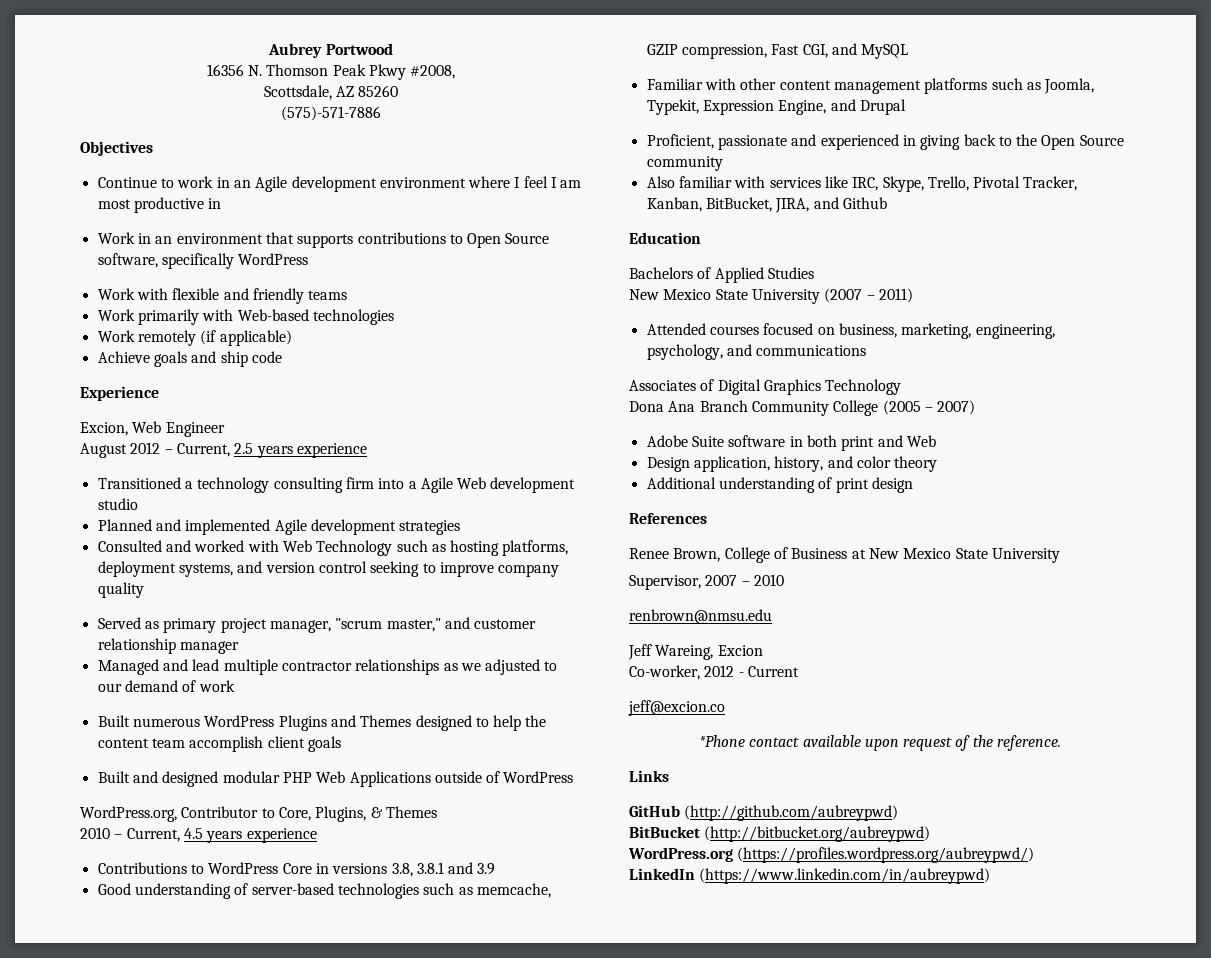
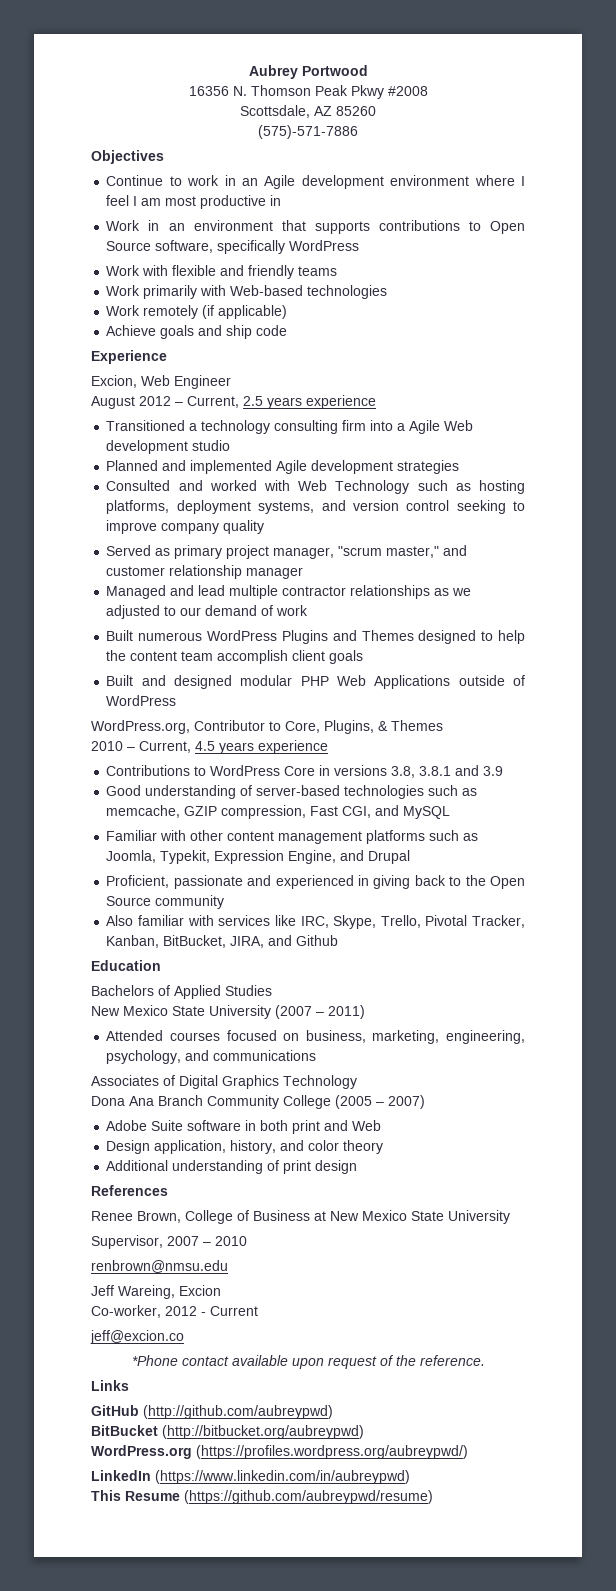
[410,65,456,79] #2008, -> [387,86,428,96] #2008
(991, 876) none -> [91,1490,433,1504] // This Resume (https://github.com/aubreypwd/resume)

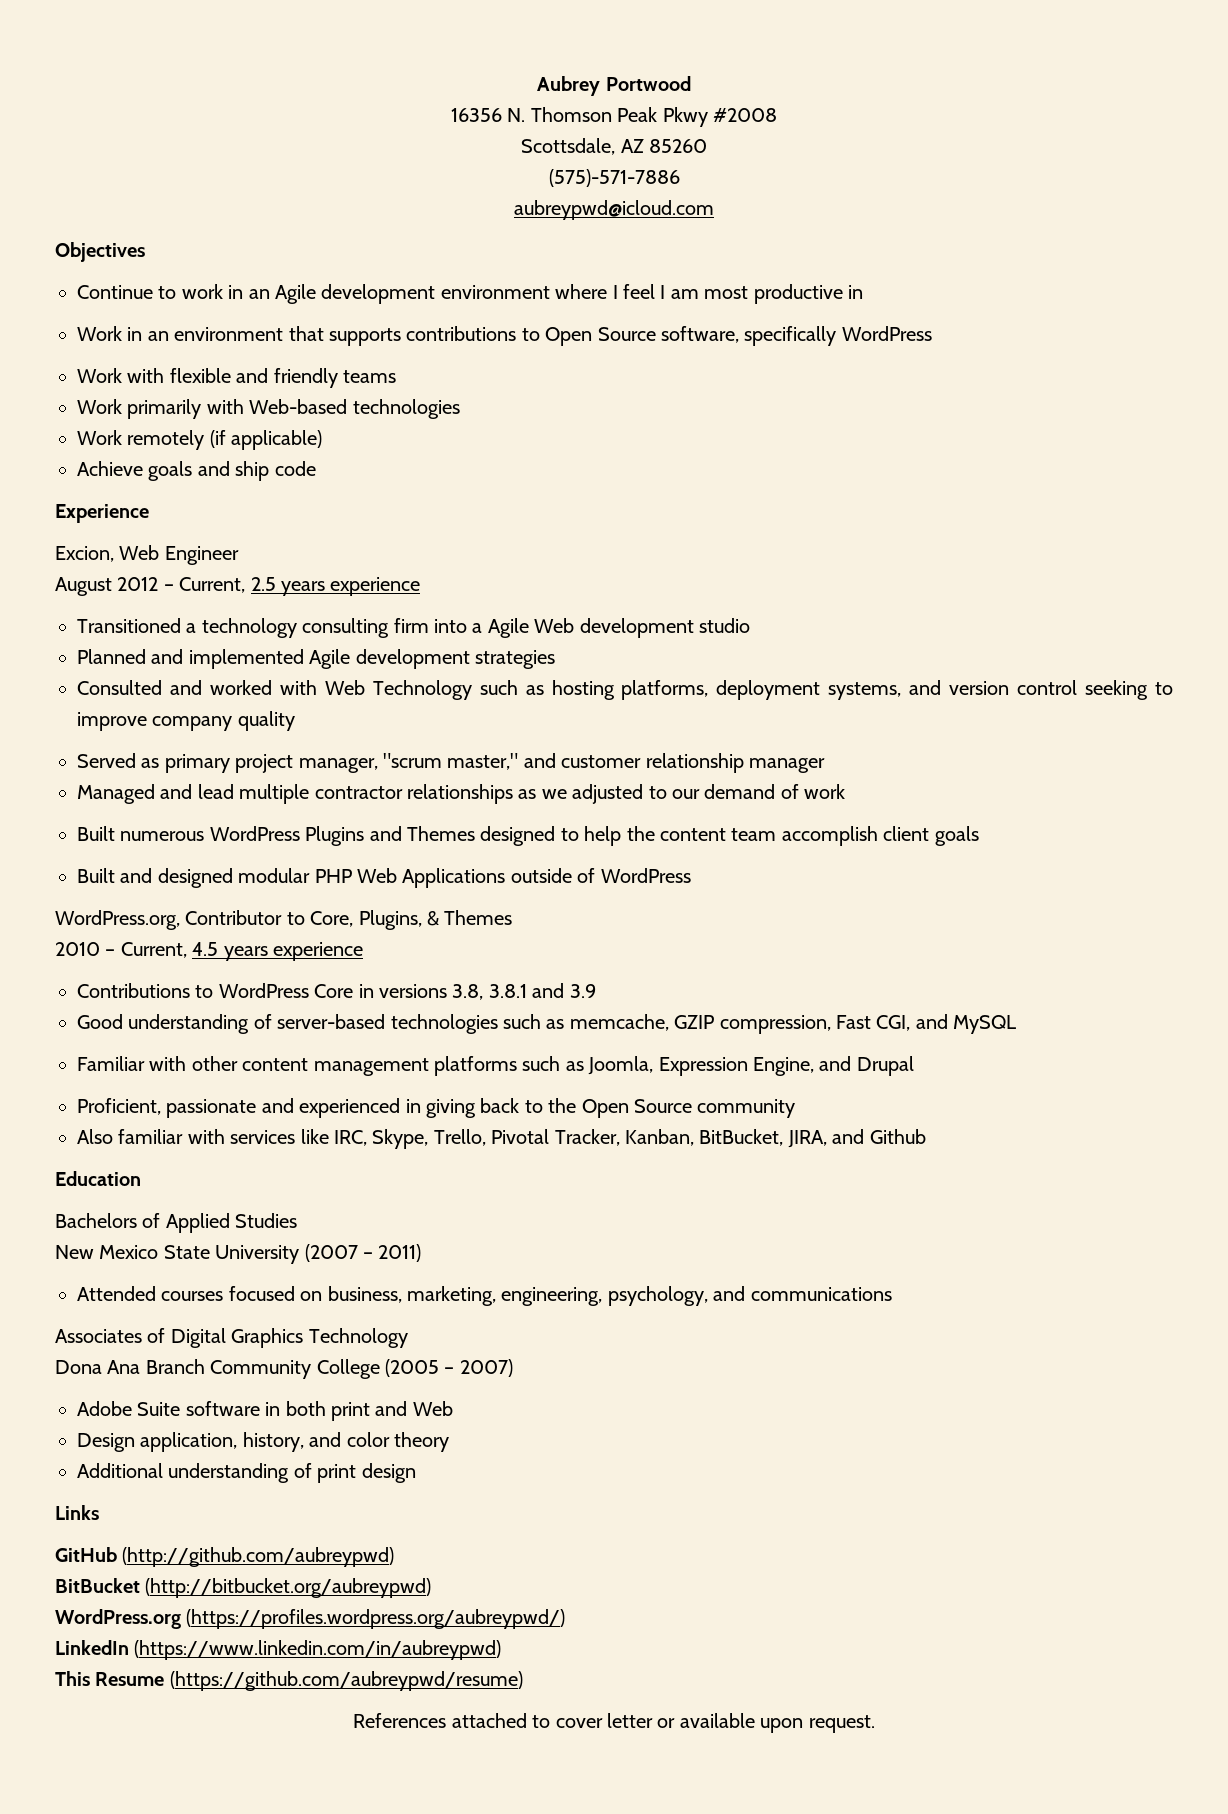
(358, 132) none -> [514,200,714,220] // aubreypwd@icloud.com
[160,850,211,864] Typekit, -> (654, 1065) none
[91,1185,168,1196] [91,1210,510,1224] [91,1235,247,1249] [91,1260,228,1273] [91,1285,221,1299] [91,1305,258,1318] [90,1330,184,1344] [131,1355,485,1369] // References // Renee Brown, College of Business at New Mexico State University // Supervisor, 2007 – 2010 // renbrown@nmsu.edu // Jeff Wareing, Excion // Co-worker, 2012 - Current // jeff@excion.co // *Phone contact available upon request of the reference. -> (416, 1473) none
(433, 1497) none -> [353,1713,875,1733] // References attached to cover letter or available upon request.

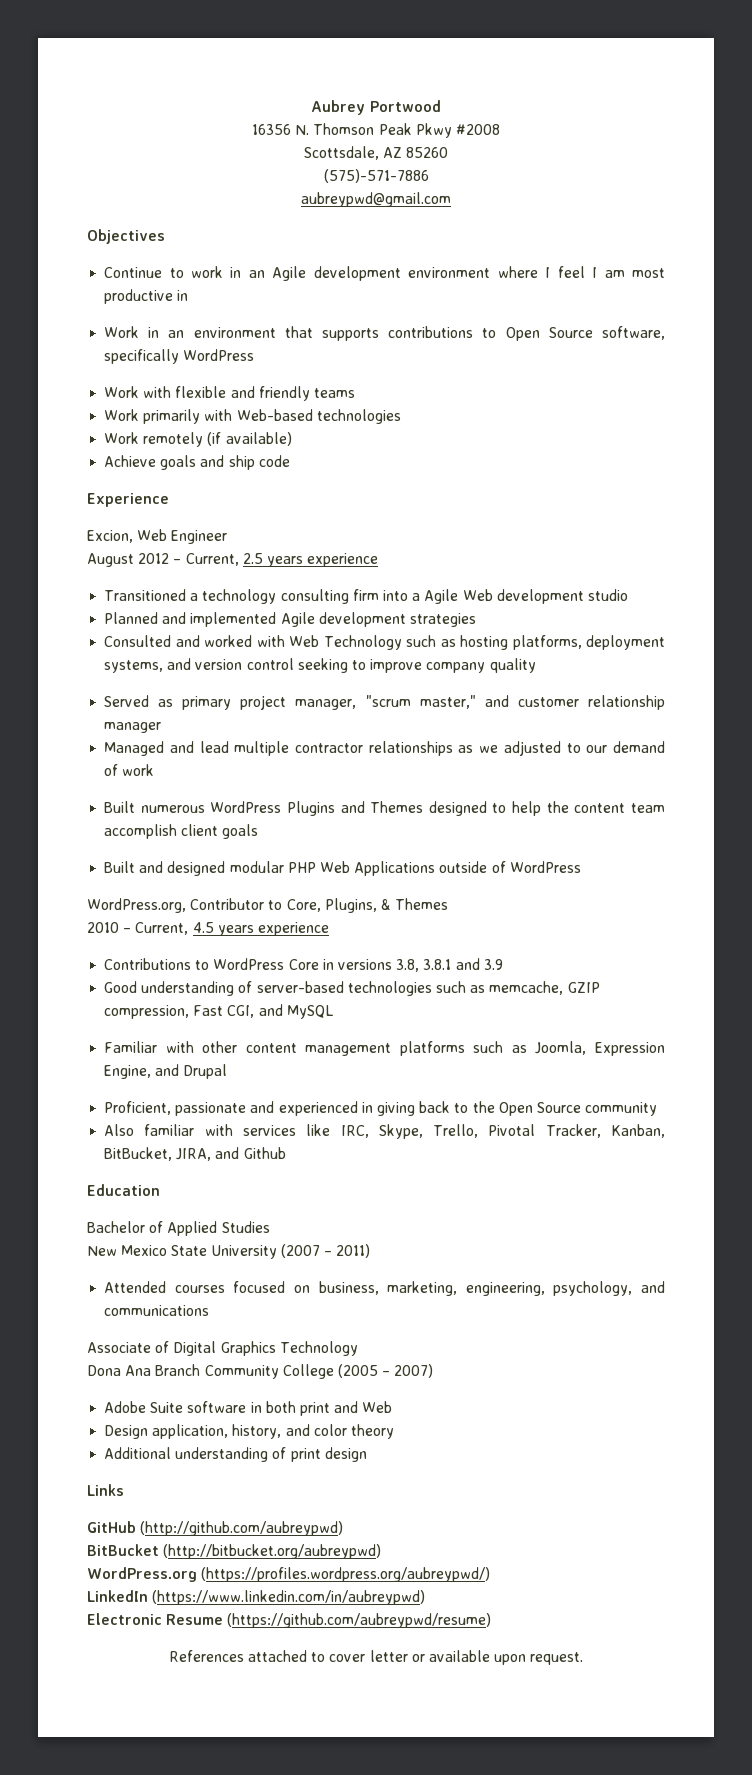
[514,200,714,220] aubreypwd@icloud.com -> [301,192,451,207] aubreypwd@gmail.com
[231,430,323,450] applicable) -> [225,432,292,446] available)
[55,1213,137,1228] Bachelors -> [87,1221,145,1233] Bachelor
[55,1329,142,1343] Associates -> [87,1342,151,1353] Associate
[55,1671,90,1686] This -> [87,1613,162,1625] Electronic

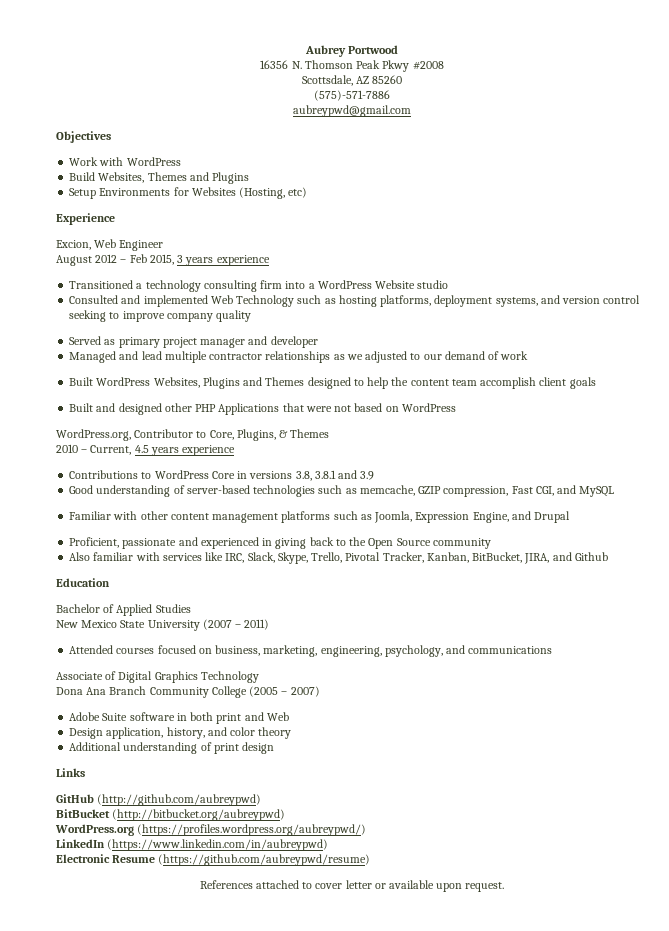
[104,266,666,281] [104,289,189,304] [104,326,665,341] [104,349,255,364] [104,386,355,401] [104,409,401,424] [104,432,292,447] [104,455,290,470] Continue to work in an Agile development environment where I feel I am most productive in // Work in an environment that supports contributions to Open Source software, specifically WordPress // Work with flexible and friendly teams // Work primarily with Web-based technologies // Work remotely (if available) // Achieve goals and ship code -> [69,157,181,166] [69,172,250,184] [69,187,308,199] Work with WordPress // Build Websites, Themes and Plugins // Setup Environments for Websites (Hosting, etc)
[185,553,263,566] Current, 2.5 -> [129,254,184,265] Feb 2015, 3
[424,589,628,604] [104,612,476,627] Agile Web development studio // Planned and implemented Agile development strategies -> [317,280,449,289] WordPress Website studio
[204,635,285,647] worked with -> [143,295,208,307] implemented
[295,695,665,710] [104,722,162,733] manager, "scrum master," and customer relationship manager -> [200,336,318,348] manager and developer
[140,801,282,813] numerous WordPress -> [96,377,200,388] WordPress Websites,
[229,861,506,876] modular PHP Web Applications outside of -> [164,403,399,415] other PHP Applications that were not based on
(369, 1131) none -> [247,552,275,563] Slack,

